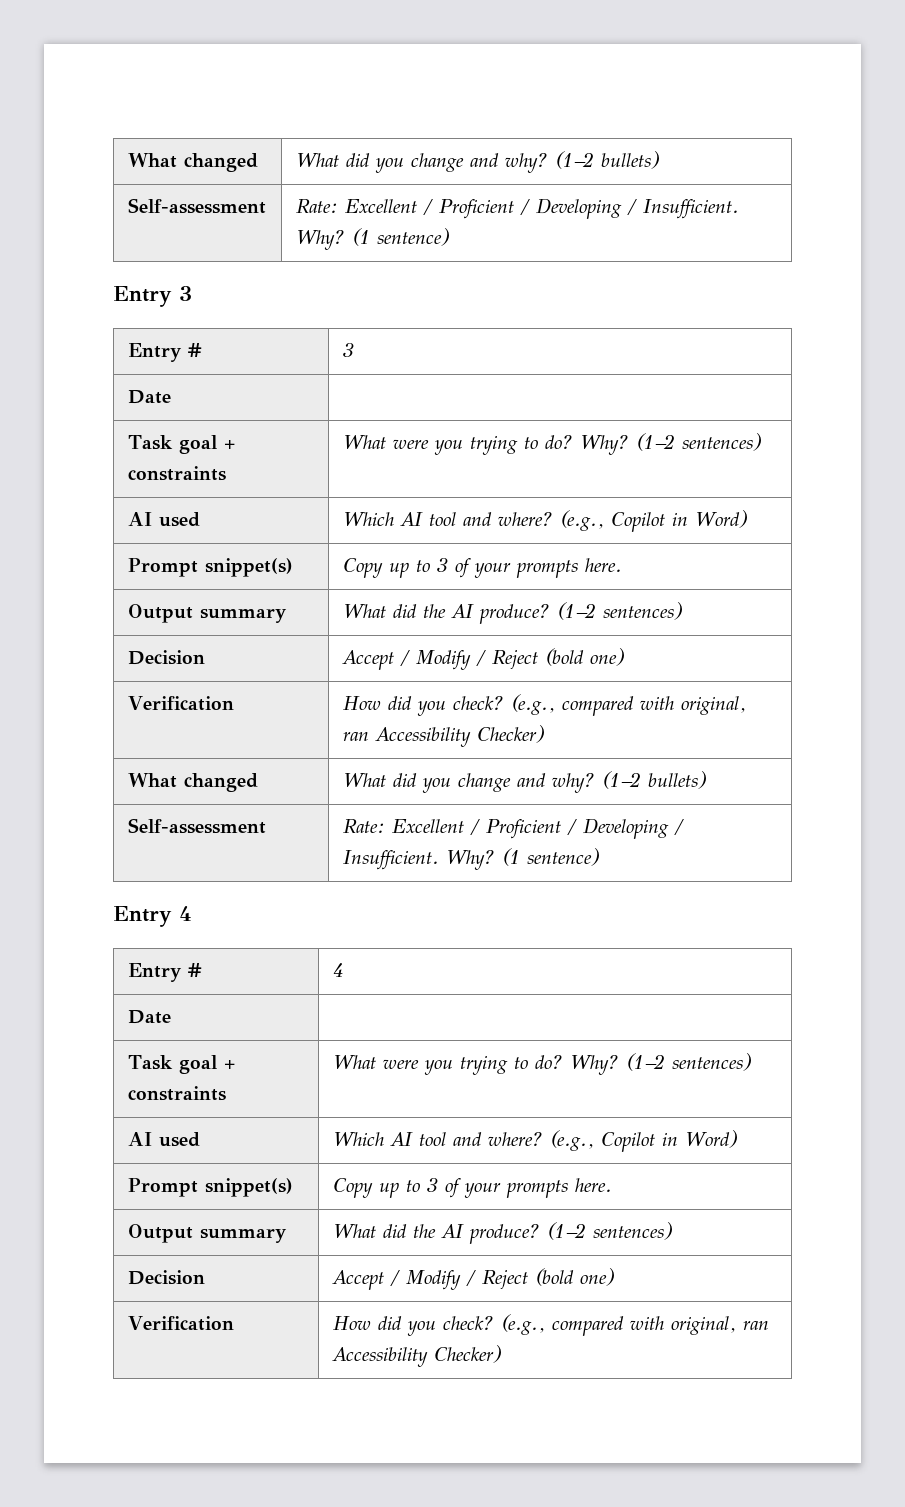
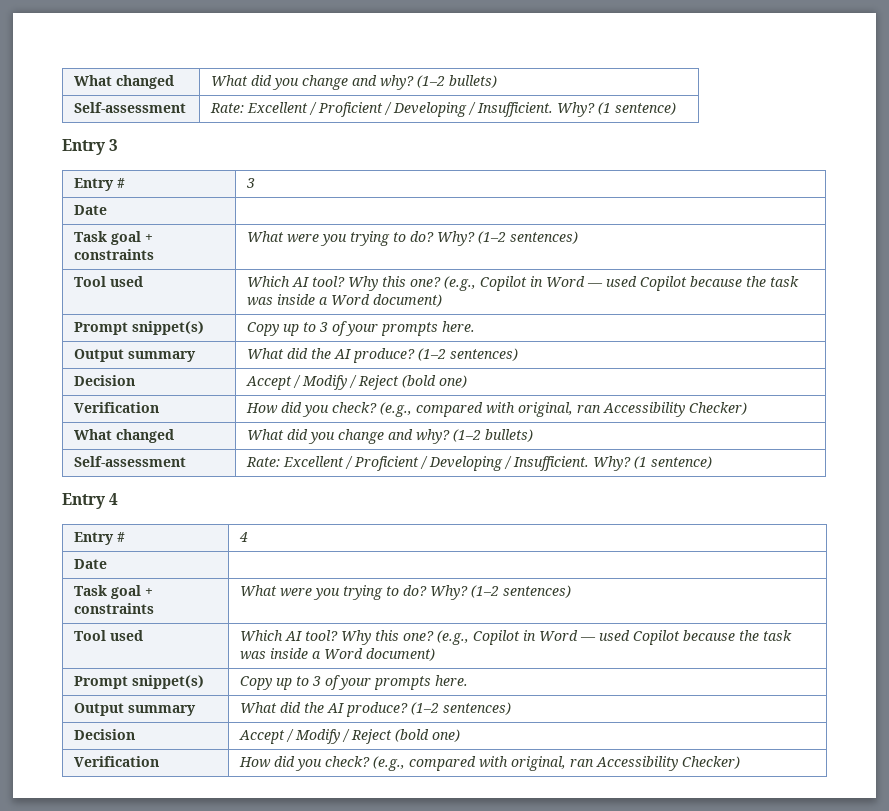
[127,512,200,527] [342,510,747,532] AI used | Which AI tool and where? (e.g., Copilot in Word) -> [74,276,144,287] [247,276,800,291] [247,294,443,307] Tool used | Which AI tool? Why this one? (e.g., Copilot in Word — used Copilot because the task was inside a Word document)
[127,1132,200,1147] [332,1130,737,1152] AI used | Which AI tool and where? (e.g., Copilot in Word) -> [74,630,144,641] [240,630,793,645] [240,648,436,661] Tool used | Which AI tool? Why this one? (e.g., Copilot in Word — used Copilot because the task was inside a Word document)

